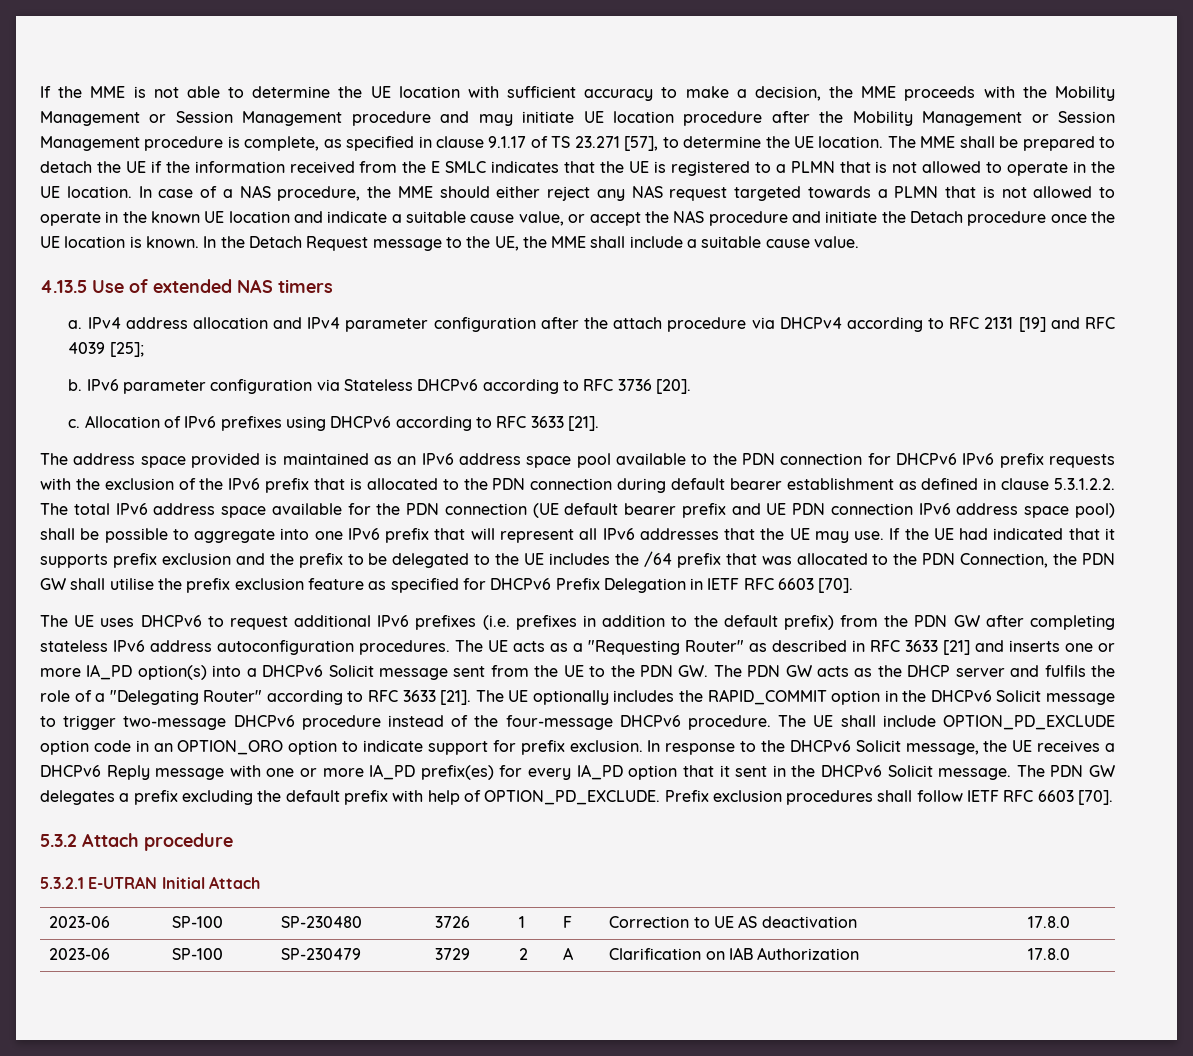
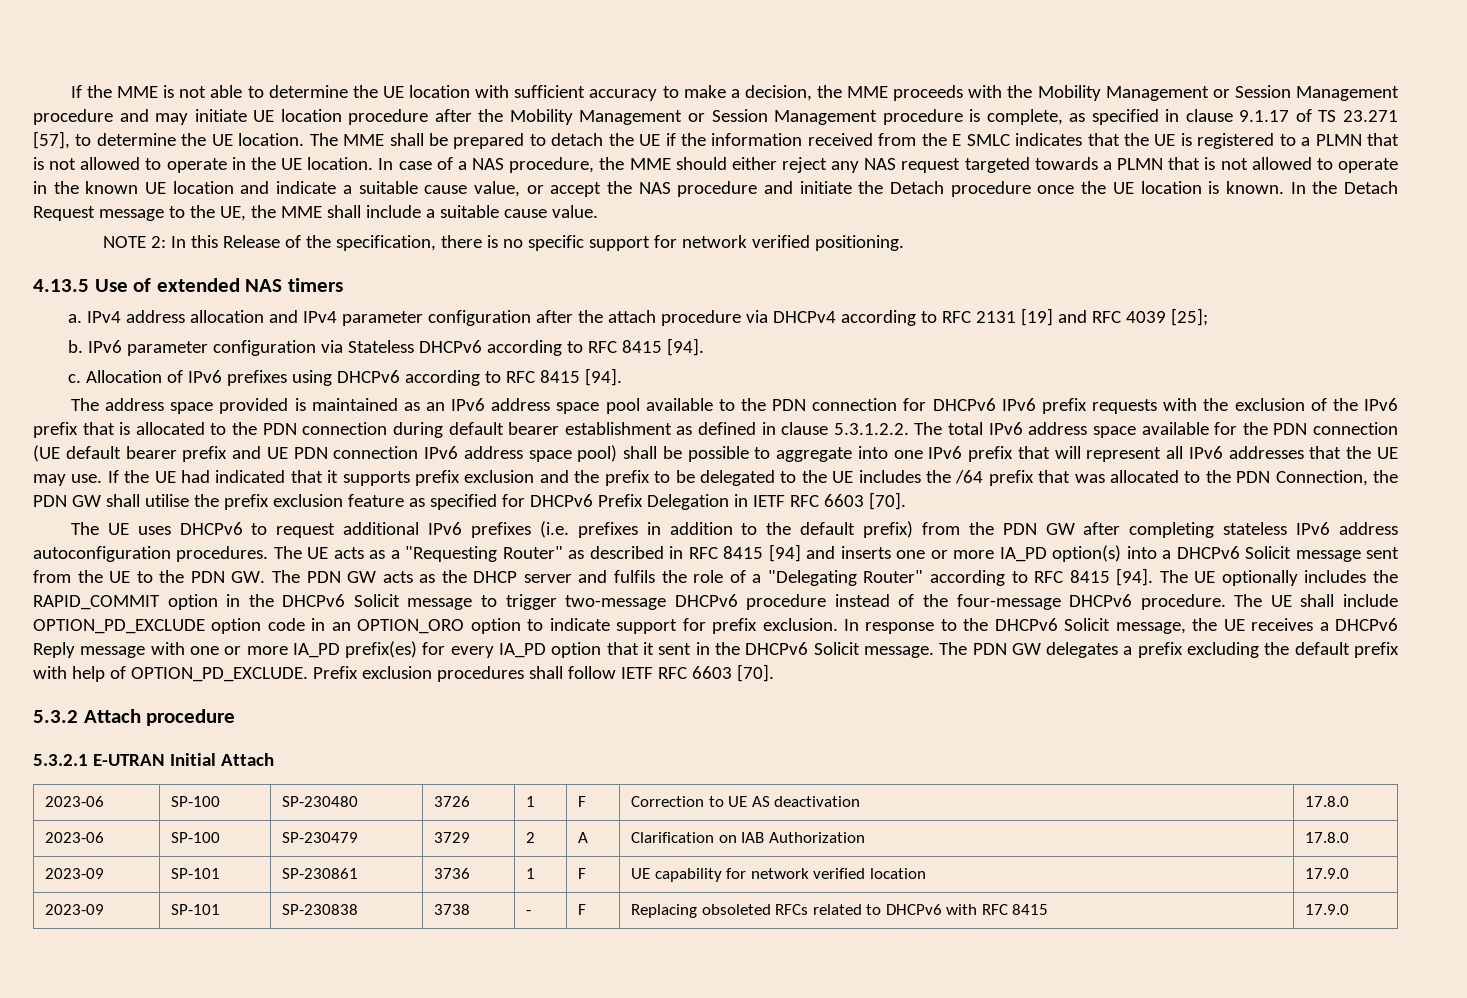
(860, 242) none -> [103,235,905,251] // NOTE 2: In this Release of the specification, there is no specific support for network verified positioning.
[617,379,691,394] 3736 [20]. -> [622,338,705,356] 8415 [94].
[530,416,599,431] 3633 [21]. -> [540,368,623,386] 8415 [94].
[905,640,970,655] 3633 [21] -> [723,544,801,562] 8415 [94]
[402,690,472,705] 3633 [21]. -> [1069,568,1154,586] 8415 [94].
(1071, 954) none -> [45,868,105,879] [171,868,221,879] [282,868,359,879] [434,868,471,879] [526,868,536,879] [578,868,587,879] [631,868,926,882] [1305,868,1350,879] [45,904,105,915] [171,904,221,915] [282,904,359,915] [434,904,471,915] [526,910,532,915] [578,904,587,915] [631,904,1049,918] [1305,904,1350,915] // 2023-09 | SP-101 | SP-230861 | 3736 | 1 | F | UE capability for network verified location | 17.9.0 // 2023-09 | SP-101 | SP-230838 | 3738 | - | F | Replacing obsoleted RFCs related to DHCPv6 with RFC 8415 | 17.9.0

